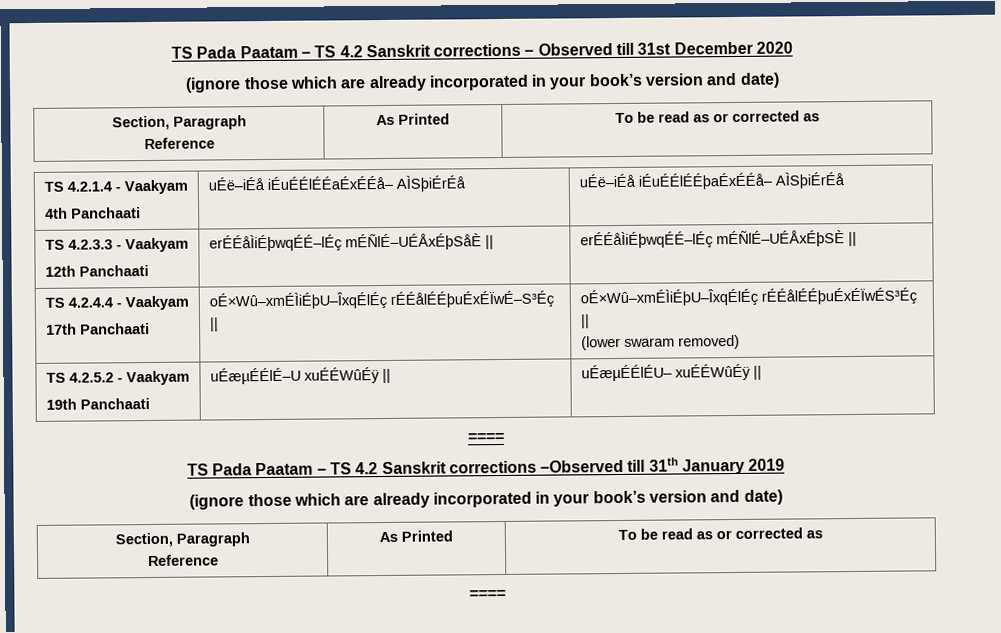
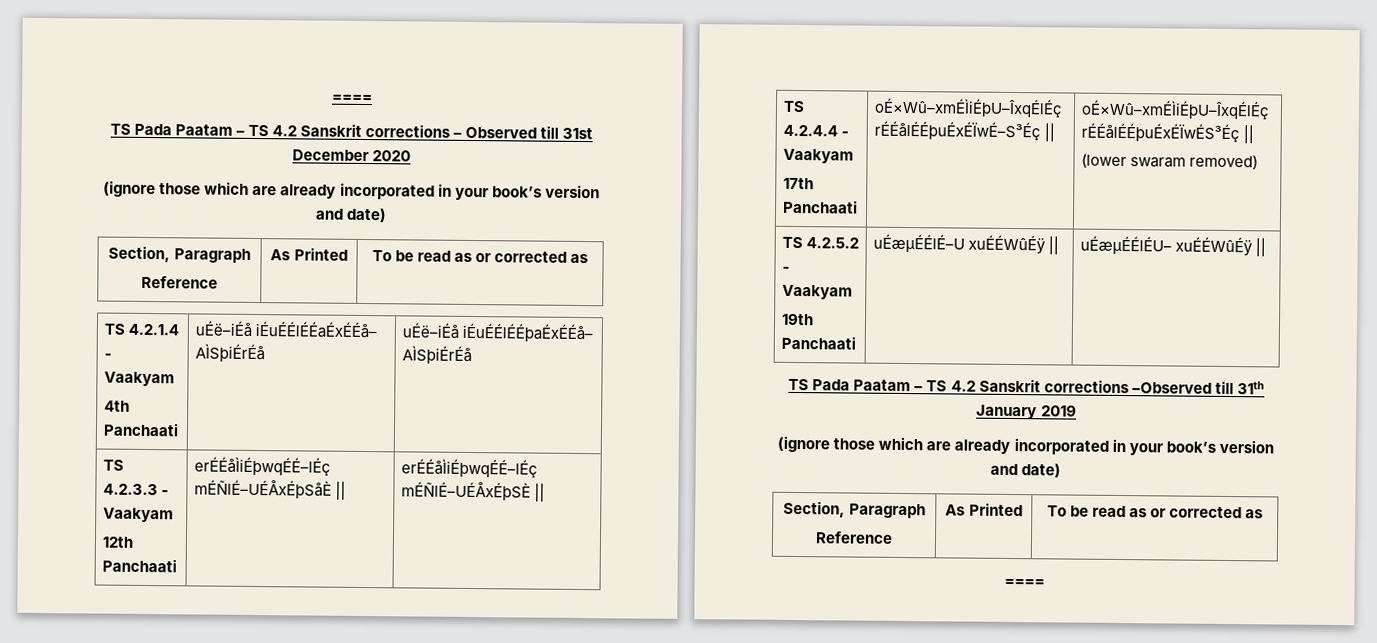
(170, 52) none -> [332,94,373,103] ==== //
[466,432,505,443] // ==== -> (1266, 247) none

